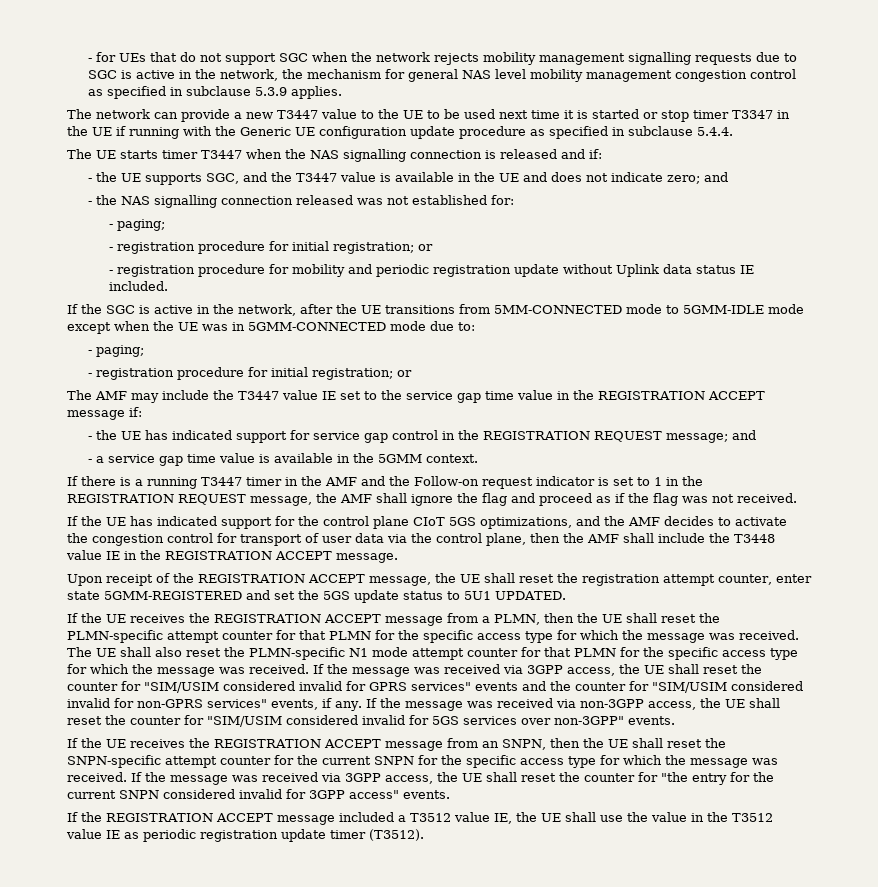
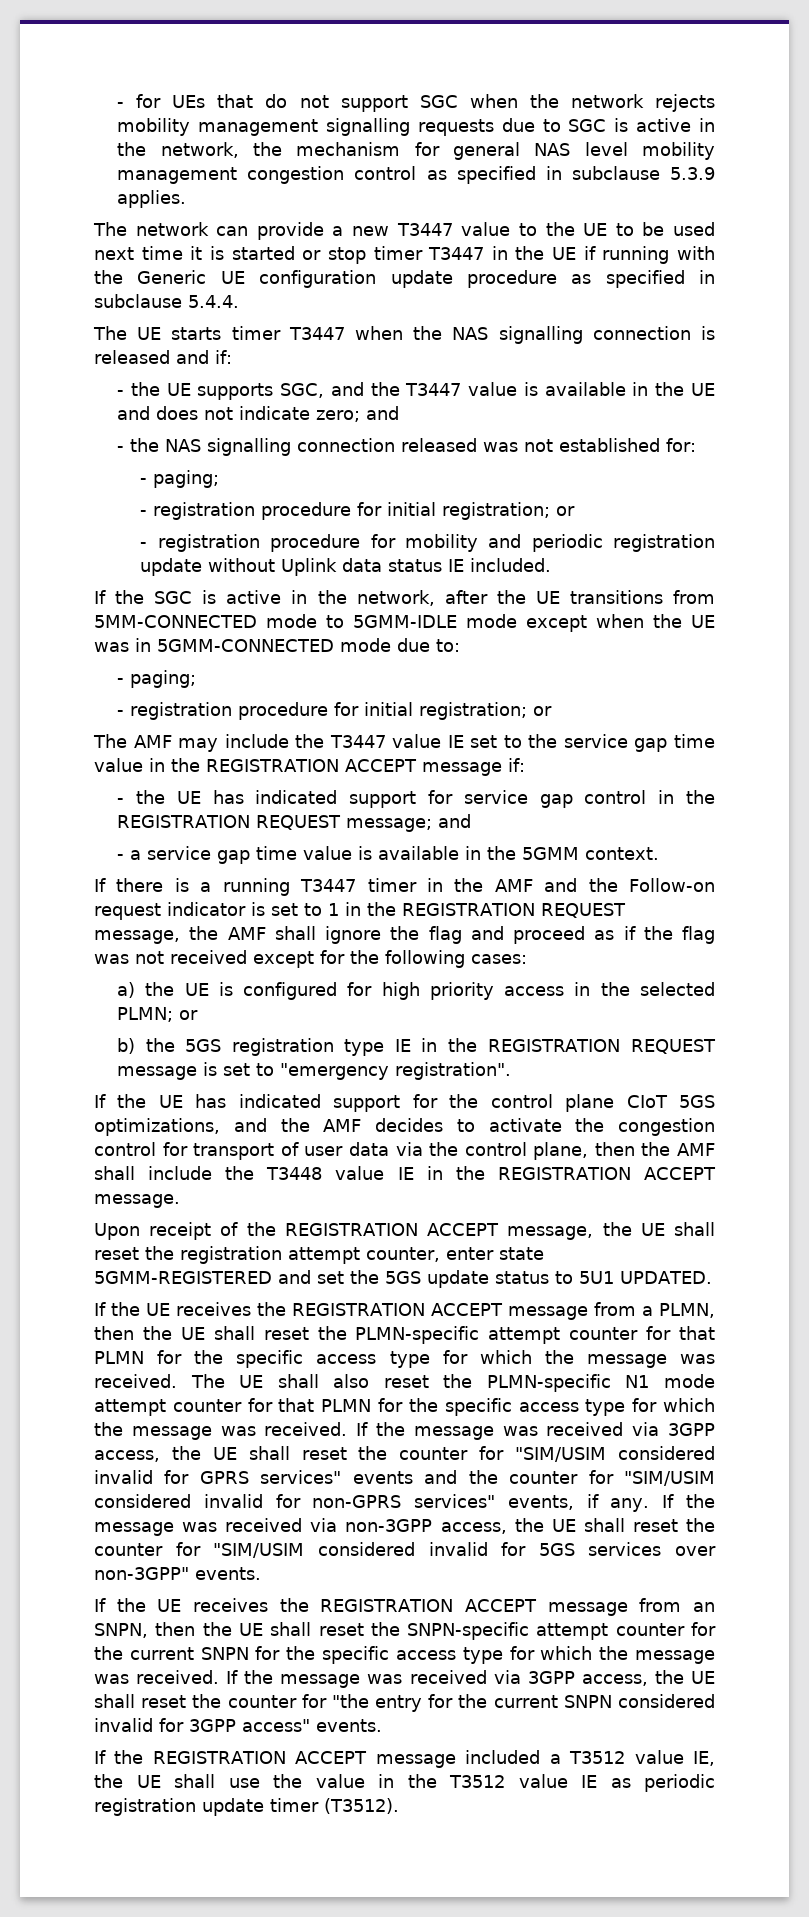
[732,110,773,119] T3347 -> [428,247,485,260] T3447
[737,493,797,503] received. -> [170,950,527,968] [117,982,715,1000] [117,1007,199,1022] [117,1038,716,1056] [117,1062,512,1080] received except for the following cases: // a) the UE is configured for high priority access in the selected PLMN; or // b) the 5GS registration type IE in the REGISTRATION REQUEST message is set to "emergency registration".

